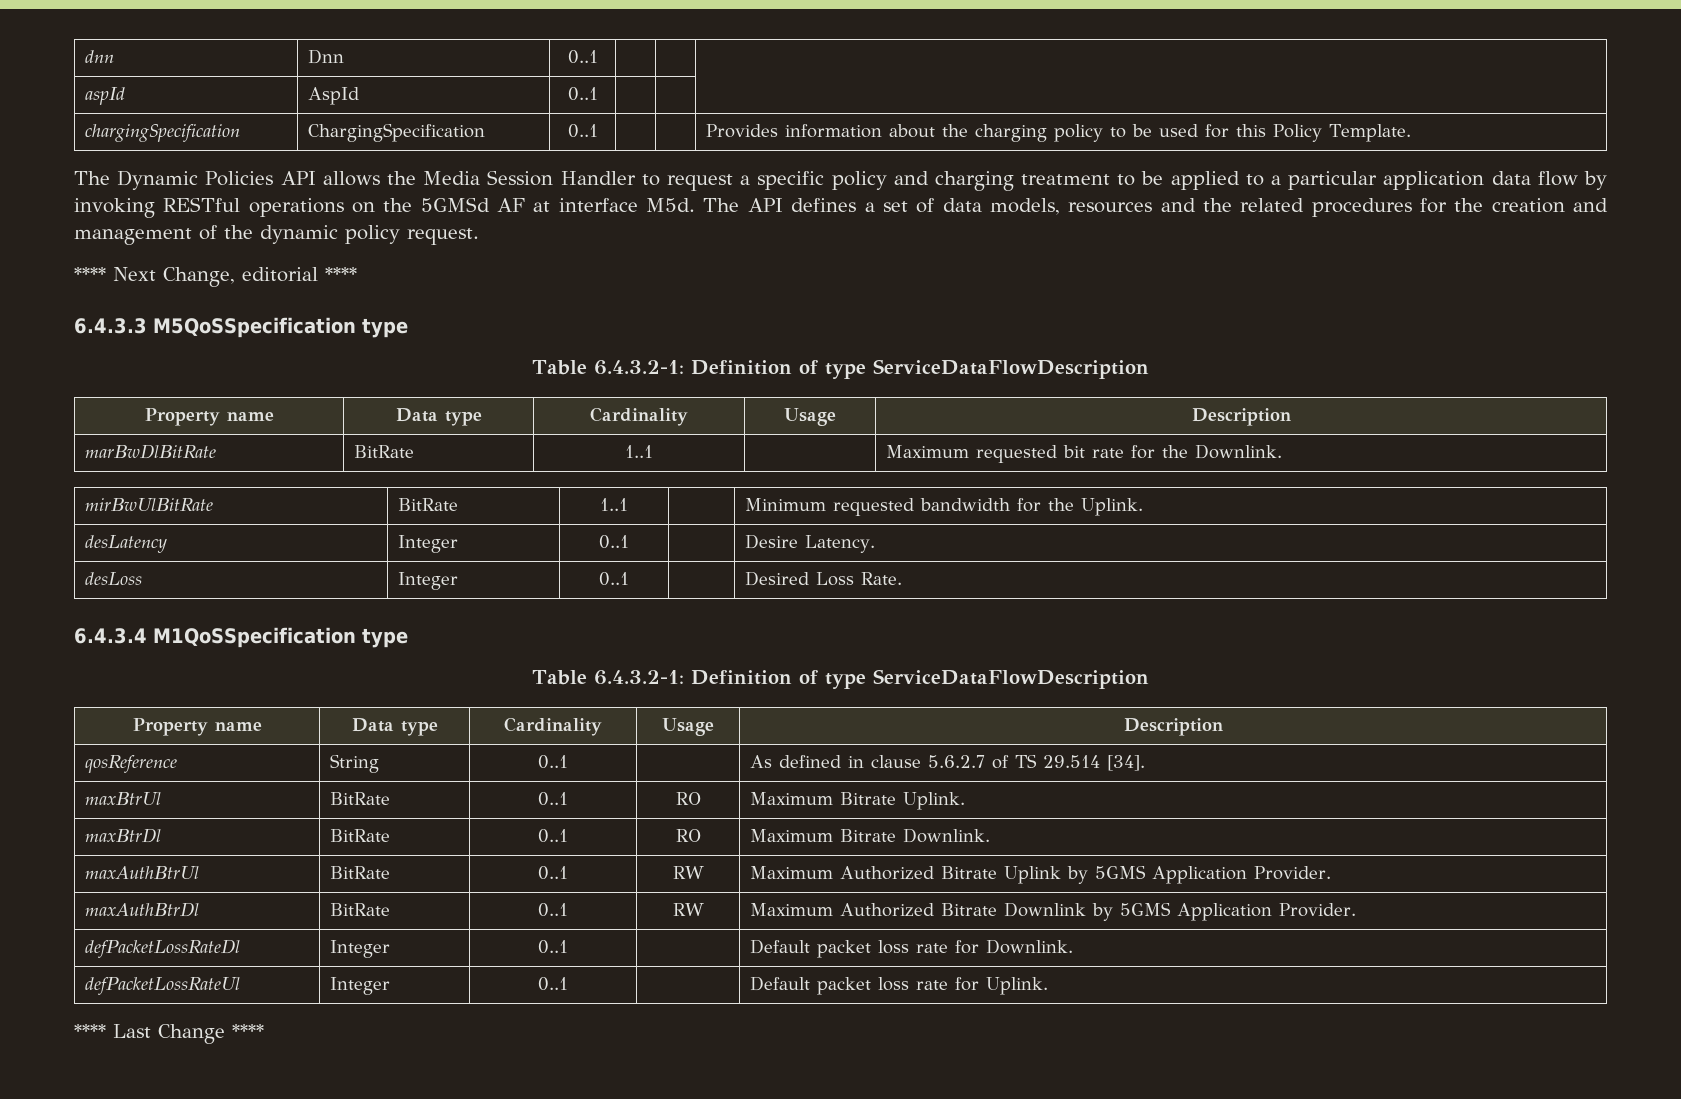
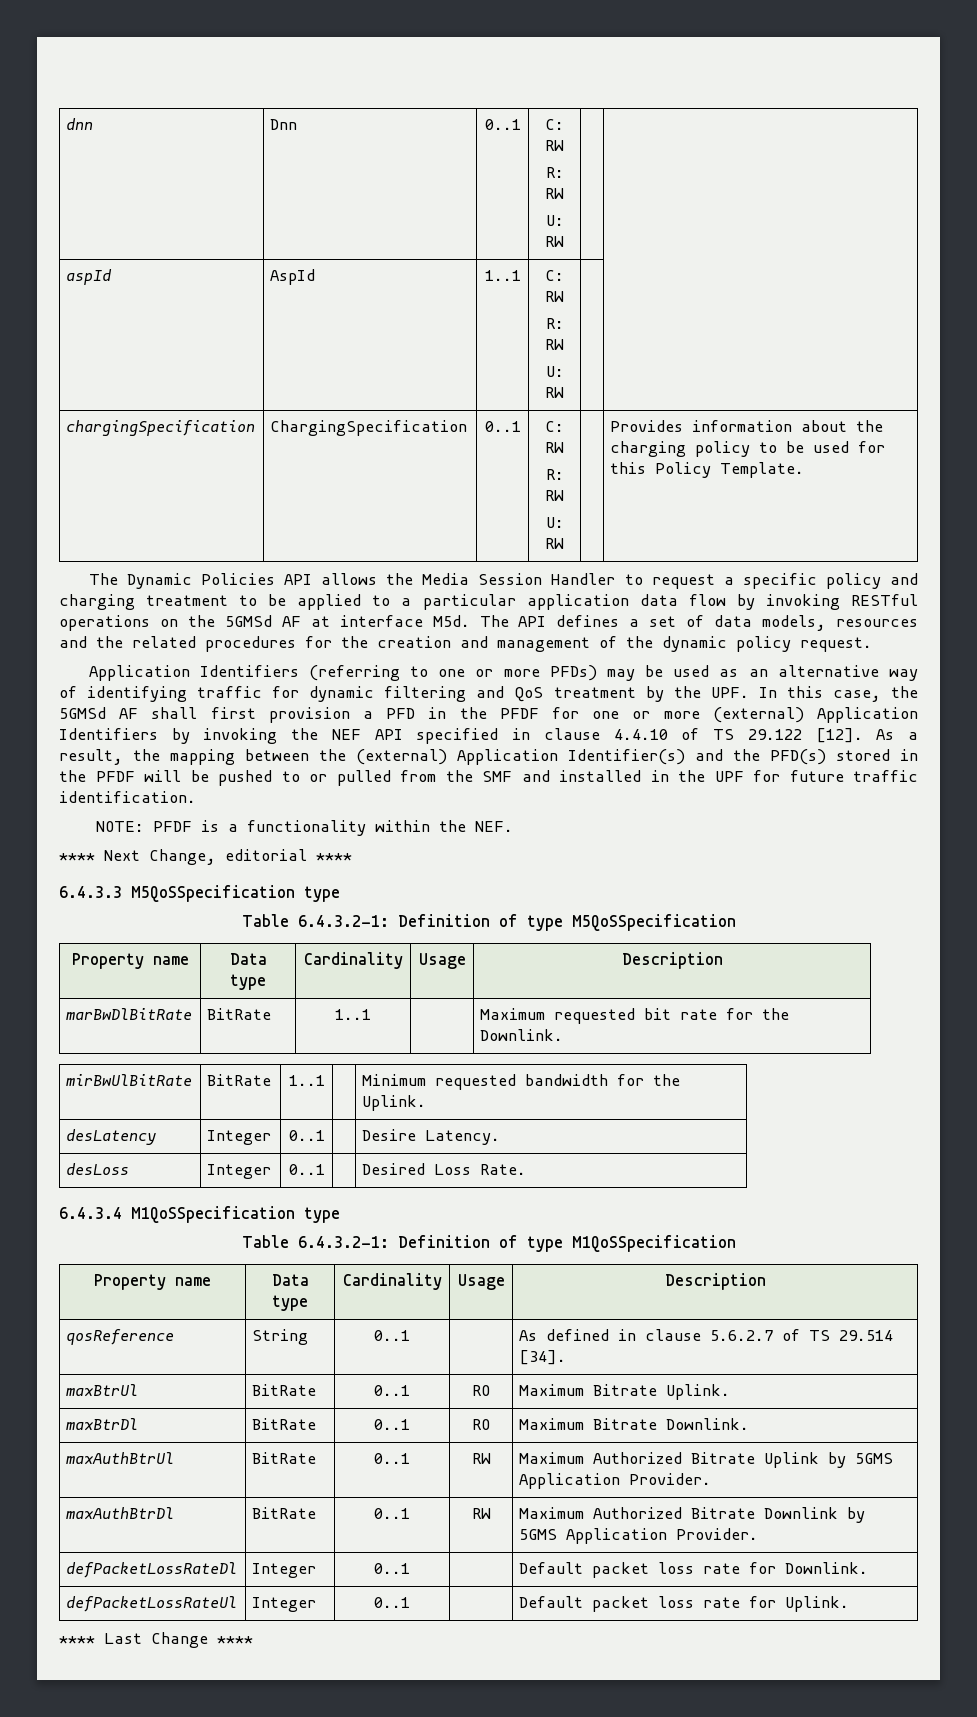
[84,87,125,105] [307,87,359,105] [567,87,598,101] [84,124,240,142] [307,123,485,142] [567,124,598,138] | | // aspId | AspId | 0..1 | | | // chargingSpecification | ChargingSpecification | 0..1 | -> [545,119,564,130] [545,140,564,151] [545,167,564,178] [545,188,564,199] [545,215,564,226] [545,236,564,247] [66,269,113,285] [270,269,316,285] [484,270,521,281] [545,270,564,281] [545,291,564,302] [545,318,564,329] [545,339,564,350] [545,366,564,377] [545,387,564,398] [66,420,256,436] [270,420,468,436] [484,421,521,432] [545,421,564,432] [545,442,564,453] [545,469,564,480] [545,490,564,501] [545,517,564,528] [545,538,564,549] C: RW // R: RW // U: RW | | // aspId | AspId | 1..1 | C: RW // R: RW // U: RW | | // chargingSpecification | ChargingSpecification | 0..1 | C: RW // R: RW // U: RW
(479, 236) none -> [88,665,919,681] [59,686,919,702] [59,707,919,723] [59,728,919,744] [59,749,918,765] [59,770,918,786] [59,791,196,803] [95,820,513,836] // Application Identifiers (referring to one or more PFDs) may be used as an alternative way of identifying traffic for dynamic filtering and QoS treatment by the UPF. In this case, the 5GMSd AF shall first provision a PFD in the PFDF for one or more (external) Application Identifiers by invoking the NEF API specified in clause 4.4.10 of TS 29.122 [12]. As a result, the mapping between the (external) Application Identifier(s) and the PFD(s) stored in the PFDF will be pushed to or pulled from the SMF and installed in the UPF for future traffic identification. // NOTE: PFDF is a functionality within the NEF.
[872,359,1149,379] ServiceDataFlowDescription -> [571,914,736,931] M5QoSSpecification
[872,669,1149,689] ServiceDataFlowDescription -> [571,1235,736,1252] M1QoSSpecification

